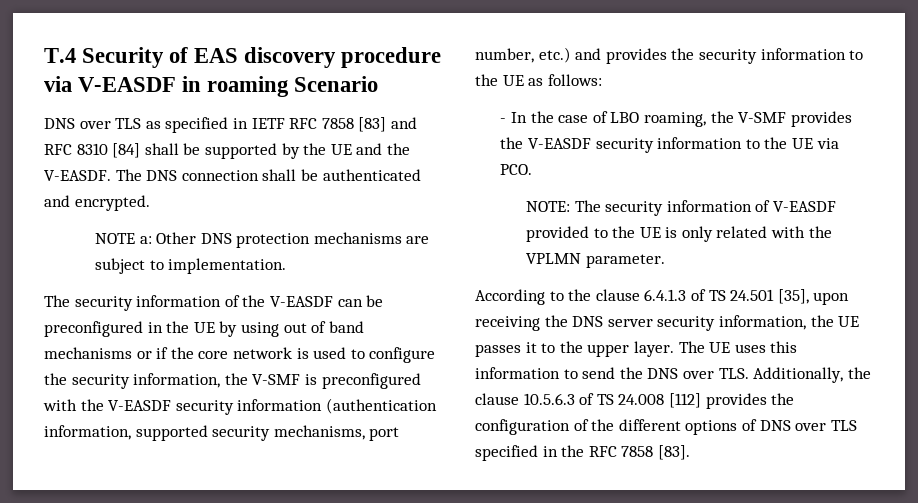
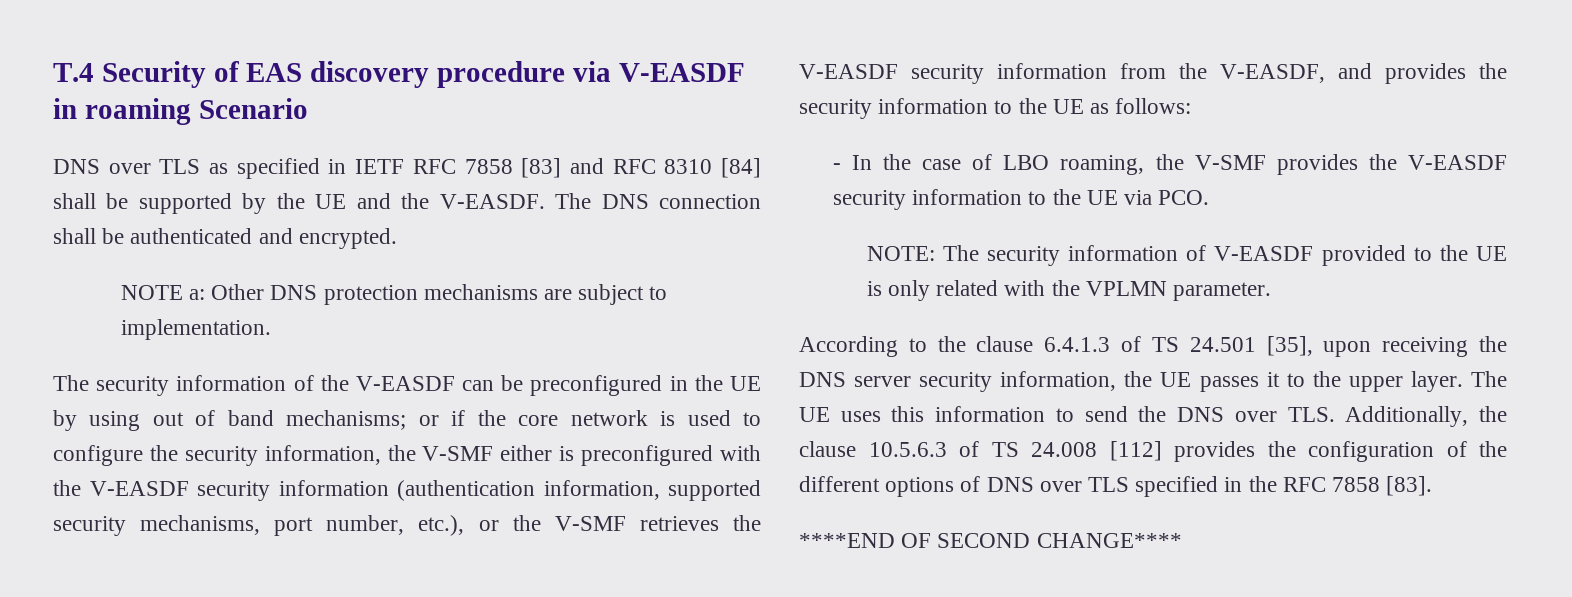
[44,347,132,359] mechanisms -> [286,410,407,430] mechanisms;
(301, 379) none -> [500,445,553,461] either
[538,47,571,63] etc.) -> [418,515,761,536] [799,63,1325,84] etc.), or the V-SMF retrieves the V-EASDF security information from the V-EASDF,
(690, 452) none -> [799,533,1182,548] // ****END OF SECOND CHANGE****

